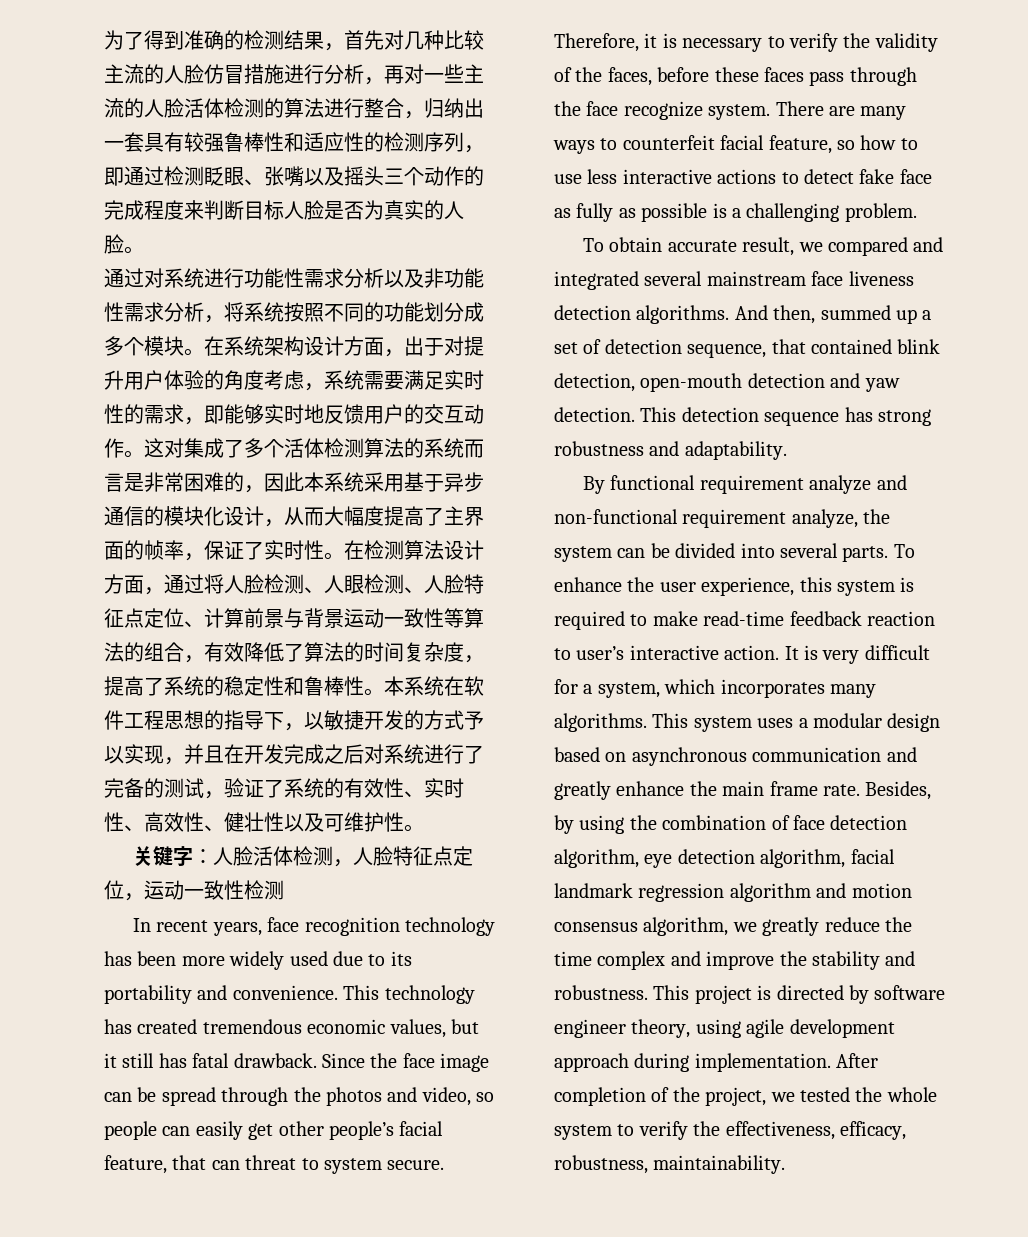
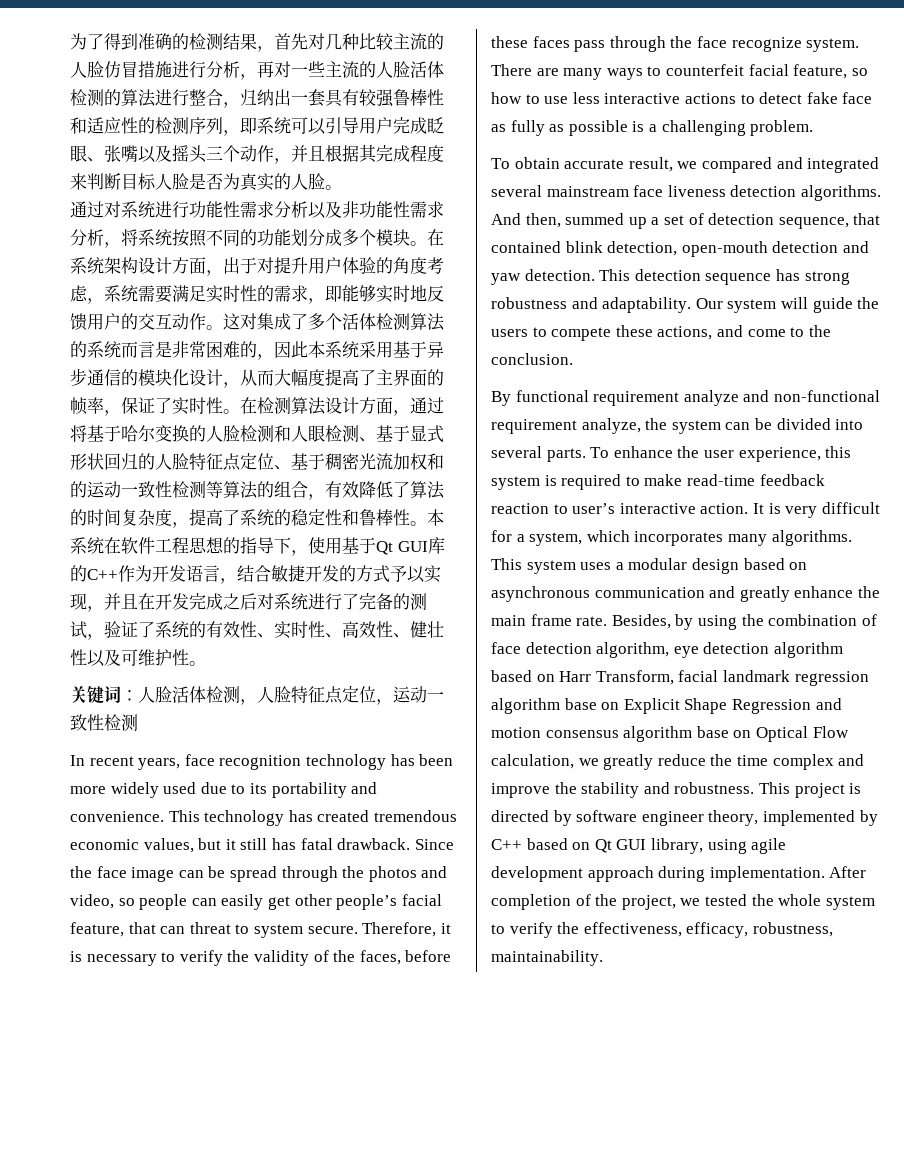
[124,166,204,186] 通过检测 -> [257,117,427,135] 系统可以引导用户完成
[464,166,484,186] 的 -> [274,144,377,164] ，并且根据其
(224, 584) none -> [87,425,206,442] 基于哈尔变换的
[304,587,324,593] 、 -> [274,425,291,442] 和
[424,574,484,594] [104,608,444,628] 人脸特征点定位、计算前景与背景运动一致性 -> [376,425,444,443] [70,453,444,471] [70,481,206,498] 基于显式形状回归的人脸特征点定位、基于稠密光流加权和的运动一致性检测
[304,712,324,730] 以 -> [308,537,445,555] [70,565,271,584] 使用基于Qt GUI库的C++作为开发语言，结合
[172,846,193,866] 字 -> [104,686,121,703] 词
(787, 450) none -> [695,297,880,313] [491,325,831,341] [491,353,573,365] Our system will guide the users to compete these actions, and come to the conclusion.
[760,849,895,868] [554,883,912,902] [554,917,729,936] algorithm, facial landmark regression algorithm and motion consensus algorithm, -> [773,642,843,658] [491,670,869,686] [491,698,842,714] [491,726,849,742] [491,754,574,769] algorithm based on Harr Transform, facial landmark regression algorithm base on Explicit Shape Regression and motion consensus algorithm base on Optical Flow calculation,
(691, 1028) none -> [762,810,878,826] [491,838,703,854] implemented by C++ based on Qt GUI library,

